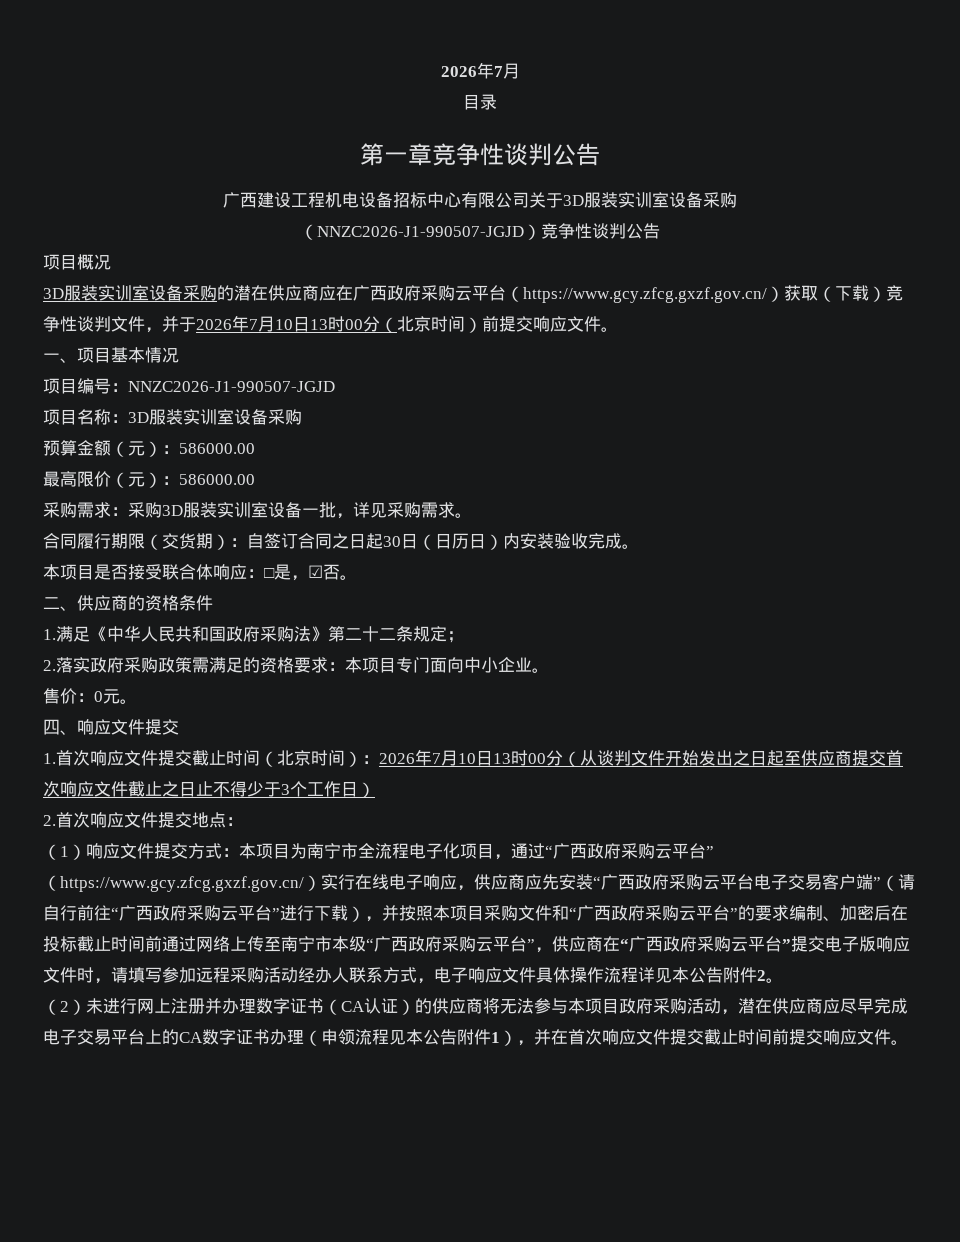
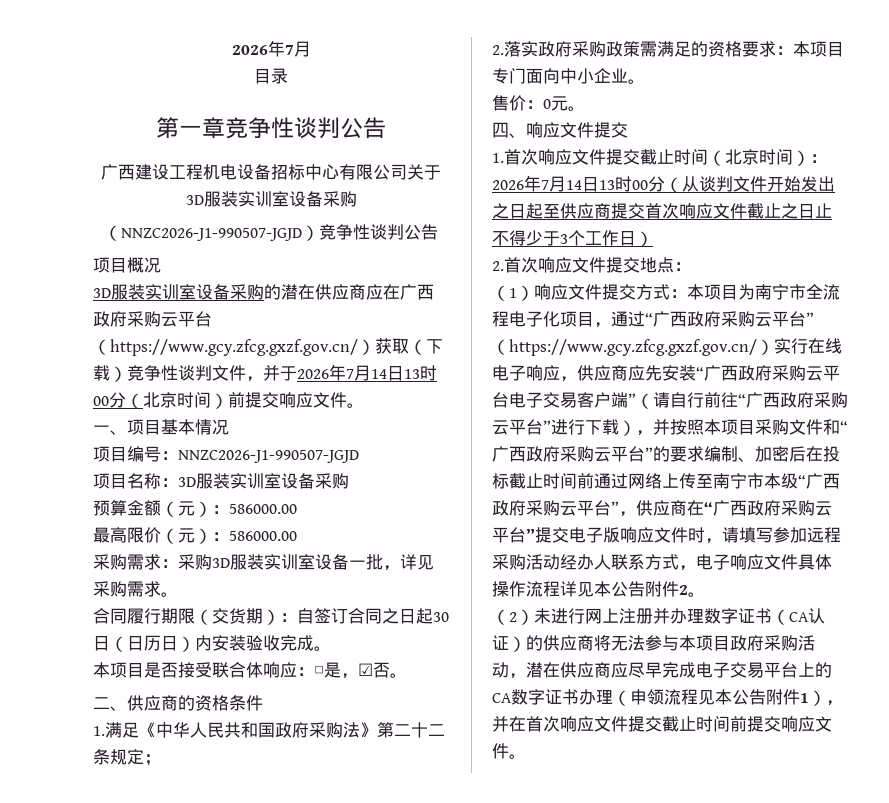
[275,319,293,330] 10 -> [371,369,387,379] 14
[458,753,476,764] 10 -> [566,180,582,190] 14

